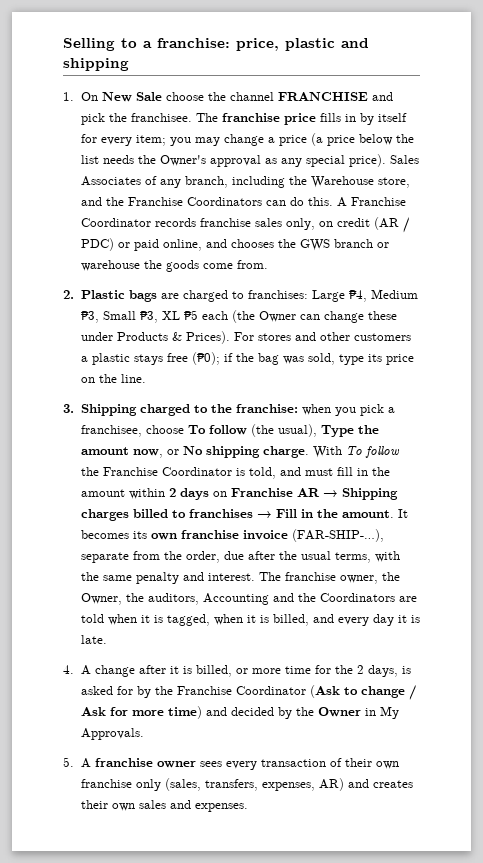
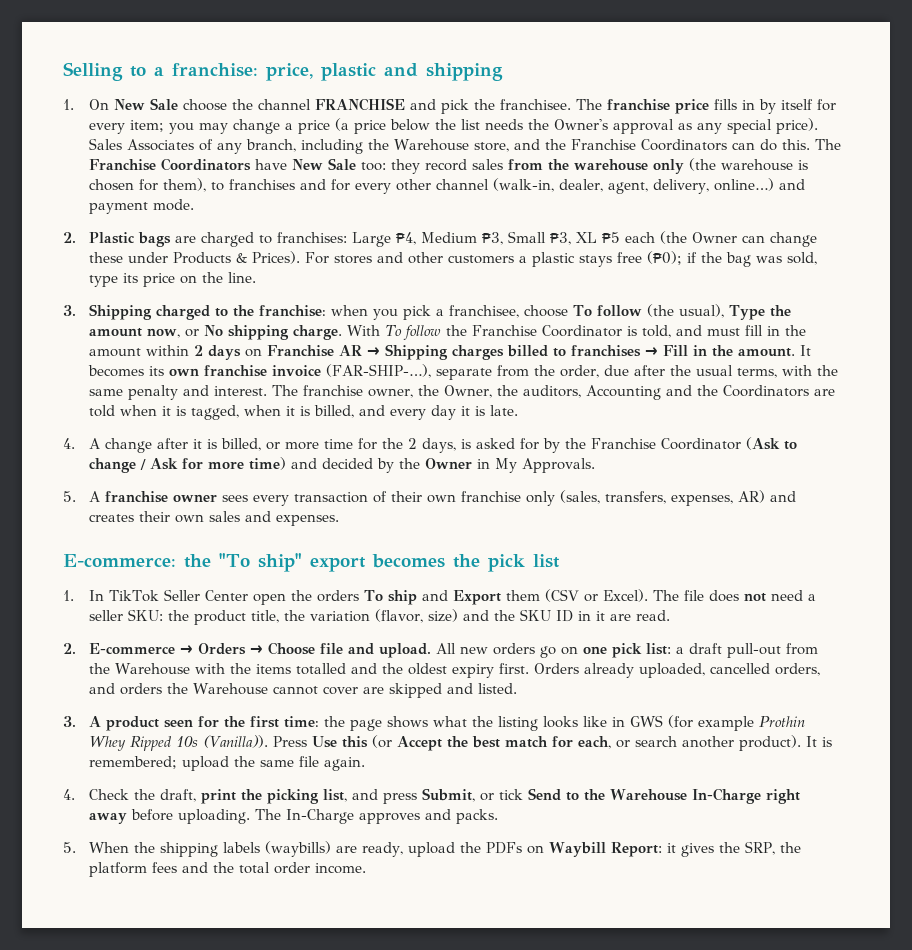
[336,197,406,207] [80,217,410,233] [80,238,389,251] [80,260,268,272] A Franchise Coordinator records franchise sales only, on credit (AR / PDC) or paid online, and chooses the GWS branch or warehouse the goods come from. -> [814,139,841,150] [88,158,808,174] [88,178,805,194] [88,199,194,214] The Franchise Coordinators have New Sale too: they record sales from the warehouse only (the warehouse is chosen for them), to franchises and for every other channel (walk-in, dealer, agent, delivery, online…) and payment mode.
(248, 807) none -> [63,553,560,572] [63,589,816,605] [88,609,670,625] [63,642,818,658] [88,663,820,678] [88,683,517,698] [63,715,805,731] [88,735,832,751] [88,756,365,771] [63,788,800,804] [88,809,498,824] [63,841,801,857] [88,862,366,877] // E-commerce: the "To ship" export becomes the pick list // 1. In TikTok Seller Center open the orders To ship and Export them (CSV or Excel). The file does not need a seller SKU: the product title, the variation (flavor, size) and the SKU ID in it are read. // 2. E-commerce → Orders → Choose file and upload. All new orders go on one pick list: a draft pull-out from the Warehouse with the items totalled and the oldest expiry first. Orders already uploaded, cancelled orders, and orders the Warehouse cannot cover are skipped and listed. // 3. A product seen for the first time: the page shows what the listing looks like in GWS (for example Prothin Whey Ripped 10s (Vanilla)). Press Use this (or Accept the best match for each, or search another product). It is remembered; upload the same file again. // 4. Check the draft, print the picking list, and press Submit, or tick Send to the Warehouse In-Charge right away before uploading. The In-Charge approves and packs. // 5. When the shipping labels (waybills) are ready, upload the PDFs on Waybill Report: it gives the SRP, the platform fees and the total order income.

